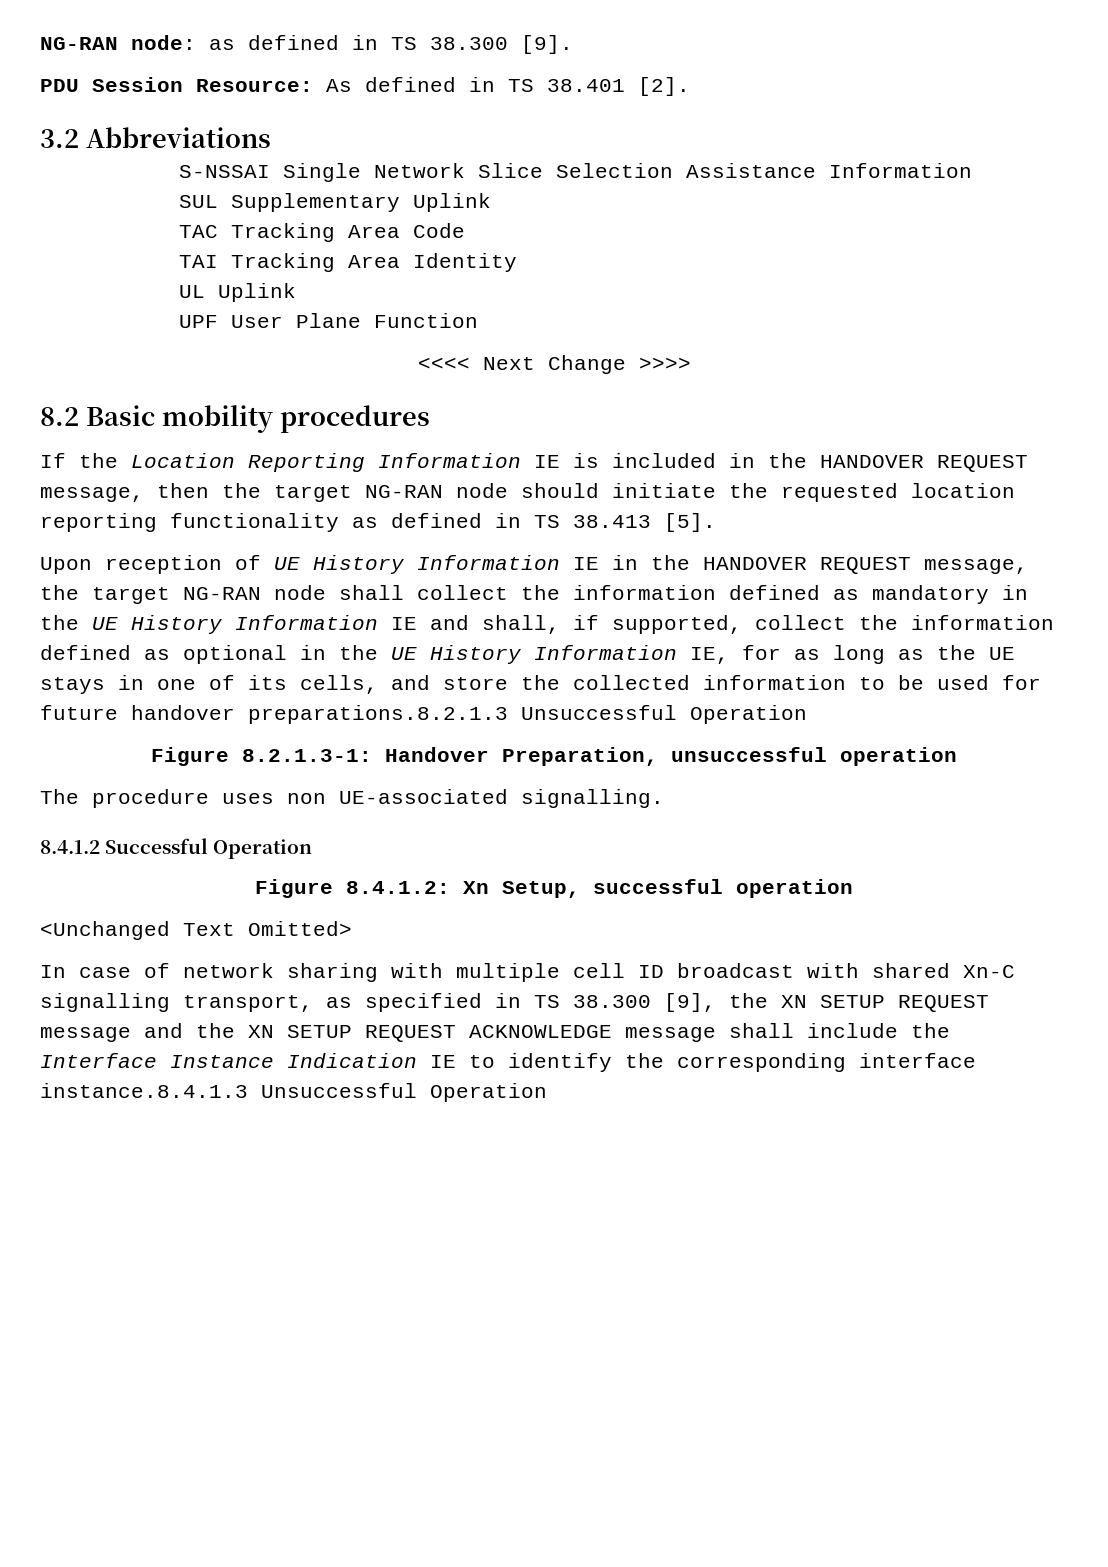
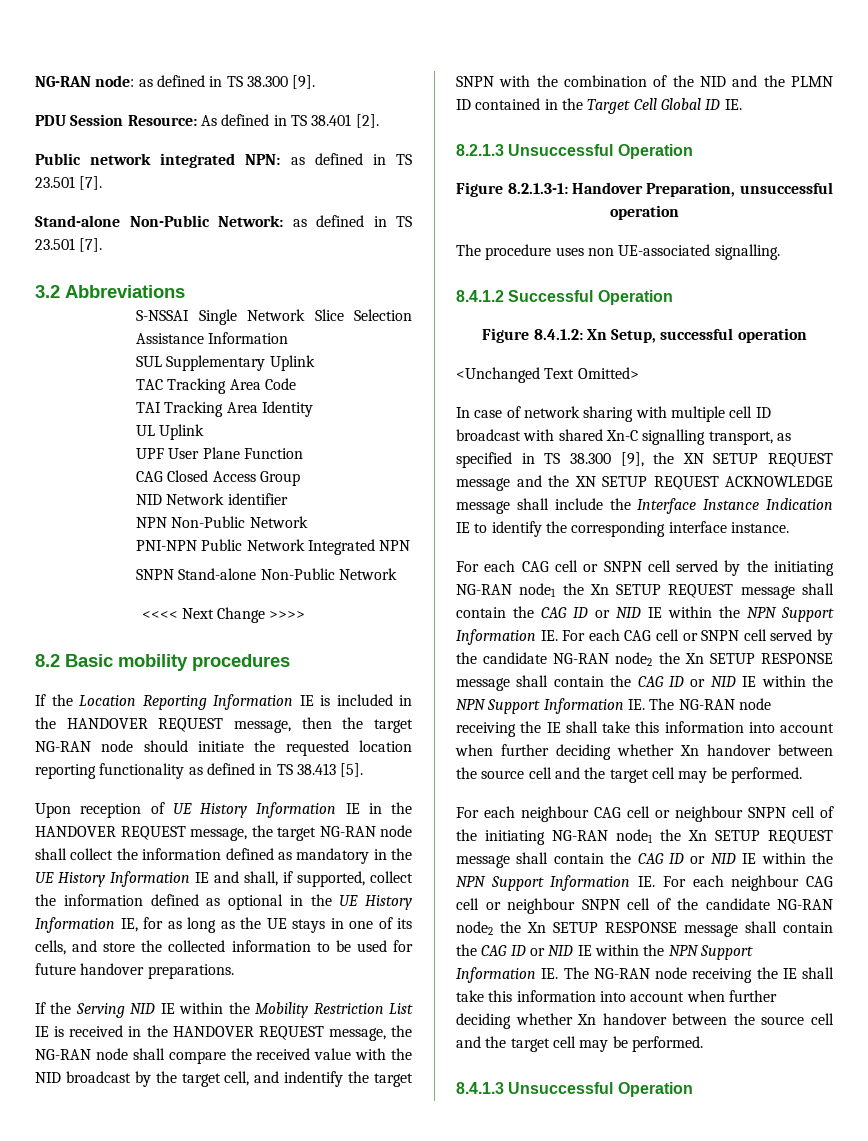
(690, 86) none -> [35,153,413,168] [35,176,103,190] [35,215,412,227] [35,238,103,252] // Public network integrated NPN: as defined in TS 23.501 [7]. // Stand-alone Non-Public Network: as defined in TS 23.501 [7].
(479, 320) none -> [136,470,300,486] [136,493,288,505] [136,516,308,528] [136,539,411,555] [136,568,397,580] // CAG Closed Access Group // NID Network identifier // NPN Non-Public Network // PNI-NPN Public Network Integrated NPN // SNPN Stand-alone Non-Public Network
[248,705,508,724] preparations.8.2.1.3 -> [147,964,234,979] [35,1002,414,1018] [35,1025,412,1041] [35,1048,412,1064] [35,1071,413,1087] [456,75,833,87] [456,98,742,114] [456,144,504,156] preparations. // If the Serving NID IE within the Mobility Restriction List IE is received in the HANDOVER REQUEST message, the NG-RAN node shall compare the received value with the NID broadcast by the target cell, and indentify the target SNPN with the combination of the NID and the PLMN ID contained in the Target Cell Global ID IE. // 8.2.1.3
[40,1083,248,1098] instance.8.4.1.3 -> [730,522,789,533] [456,560,834,576] [456,583,834,599] [456,606,834,622] [456,629,833,645] [456,652,833,666] [456,675,833,691] [456,698,771,714] [456,721,834,737] [455,744,833,760] [456,767,802,783] [456,806,834,822] [456,829,833,845] [456,852,833,868] [456,875,833,891] [456,898,833,914] [456,921,833,937] [456,944,753,960] [456,967,834,983] [456,990,777,1002] [456,1013,834,1029] [456,1036,703,1052] [456,1082,504,1094] instance. // For each CAG cell or SNPN cell served by the initiating NG-RAN node1 the Xn SETUP REQUEST message shall contain the CAG ID or NID IE within the NPN Support Information IE. For each CAG cell or SNPN cell served by the candidate NG-RAN node2 the Xn SETUP RESPONSE message shall contain the CAG ID or NID IE within the NPN Support Information IE. The NG-RAN node receiving the IE shall take this information into account when further deciding whether Xn handover between the source cell and the target cell may be performed. // For each neighbour CAG cell or neighbour SNPN cell of the initiating NG-RAN node1 the Xn SETUP REQUEST message shall contain the CAG ID or NID IE within the NPN Support Information IE. For each neighbour CAG cell or neighbour SNPN cell of the candidate NG-RAN node2 the Xn SETUP RESPONSE message shall contain the CAG ID or NID IE within the NPN Support Information IE. The NG-RAN node receiving the IE shall take this information into account when further deciding whether Xn handover between the source cell and the target cell may be performed. // 8.4.1.3

